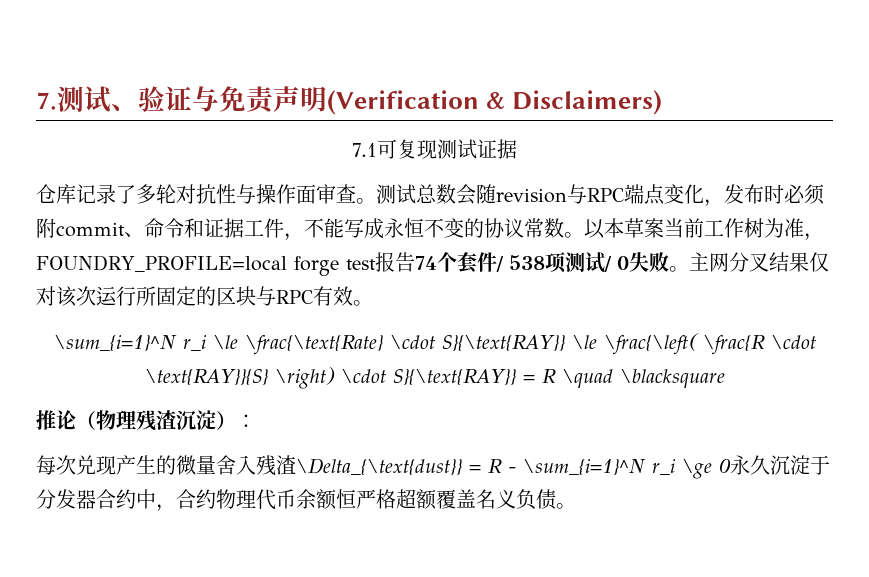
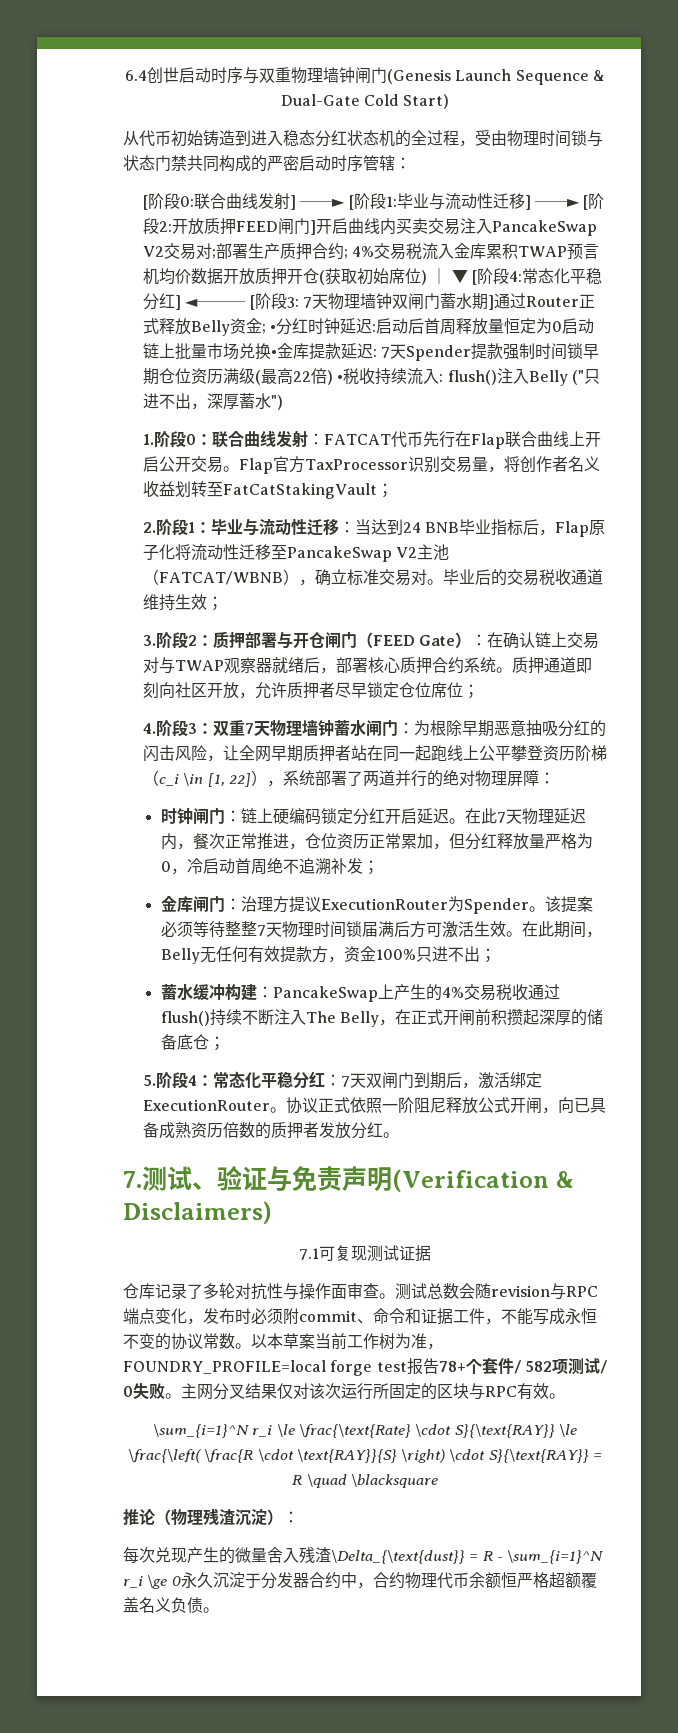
(36, 101) none -> [125,67,605,85] [280,94,450,109] [123,130,603,147] [123,155,411,172] [142,193,605,210] [142,218,597,236] [142,243,600,260] [142,268,602,285] [142,293,595,310] [142,318,595,336] [142,343,600,361] [142,368,600,386] [142,393,283,410] [142,430,601,449] [142,456,600,474] [142,481,393,499] [142,518,606,537] [142,544,450,562] [142,569,603,586] [142,594,223,611] [142,631,600,649] [142,657,592,674] [142,682,479,699] [142,719,606,737] [142,745,607,762] [142,770,555,787] [160,808,586,825] [160,833,593,850] [160,858,379,875] [160,895,593,914] [160,921,602,938] [160,946,496,964] [160,983,560,1002] [160,1009,603,1027] [160,1034,225,1051] [142,1071,542,1089] [142,1097,606,1114] [142,1122,399,1139] 6.4创世启动时序与双重物理墙钟闸门(Genesis Launch Sequence & Dual-Gate Cold Start) // 从代币初始铸造到进入稳态分红状态机的全过程，受由物理时间锁与状态门禁共同构成的严密启动时序管辖： // [阶段0:联合曲线发射] ──► [阶段1:毕业与流动性迁移] ──► [阶段2:开放质押FEED闸门]开启曲线内买卖交易注入PancakeSwap V2交易对;部署生产质押合约; 4%交易税流入金库累积TWAP预言机均价数据开放质押开仓(获取初始席位) │ ▼ [阶段4:常态化平稳分红] ◄─── [阶段3: 7天物理墙钟双闸门蓄水期]通过Router正式释放Belly资金; •分红时钟延迟:启动后首周释放量恒定为0启动链上批量市场兑换•金库提款延迟: 7天Spender提款强制时间锁早期仓位资历满级(最高22倍) •税收持续流入: flush()注入Belly ("只进不出，深厚蓄水") // 1.阶段0：联合曲线发射：FATCAT代币先行在Flap联合曲线上开启公开交易。Flap官方TaxProcessor识别交易量，将创作者名义收益划转至FatCatStakingVault； // 2.阶段1：毕业与流动性迁移：当达到24 BNB毕业指标后，Flap原子化将流动性迁移至PancakeSwap V2主池（FATCAT/WBNB），确立标准交易对。毕业后的交易税收通道维持生效； // 3.阶段2：质押部署与开仓闸门（FEED Gate）：在确认链上交易对与TWAP观察器就绪后，部署核心质押合约系统。质押通道即刻向社区开放，允许质押者尽早锁定仓位席位； // 4.阶段3：双重7天物理墙钟蓄水闸门：为根除早期恶意抽吸分红的闪击风险，让全网早期质押者站在同一起跑线上公平攀登资历阶梯（c_i \in [1, 22]），系统部署了两道并行的绝对物理屏障： // 时钟闸门：链上硬编码锁定分红开启延迟。在此7天物理延迟内，餐次正常推进，仓位资历正常累加，但分红释放量严格为0，冷启动首周绝不追溯补发； // 金库闸门：治理方提议ExecutionRouter为Spender。该提案必须等待整整7天物理时间锁届满后方可激活生效。在此期间，Belly无任何有效提款方，资金100%只进不出； // 蓄水缓冲构建：PancakeSwap上产生的4%交易税收通过flush()持续不断注入The Belly，在正式开闸前积攒起深厚的储备底仓； // 5.阶段4：常态化平稳分红：7天双闸门到期后，激活绑定ExecutionRouter。协议正式依照一阶阻尼释放公式开闸，向已具备成熟资历倍数的质押者发放分红。 //
[415,256,437,270] 74 -> [438,1361,466,1372] 78+
[509,255,545,270] 538 -> [524,1361,552,1372] 582

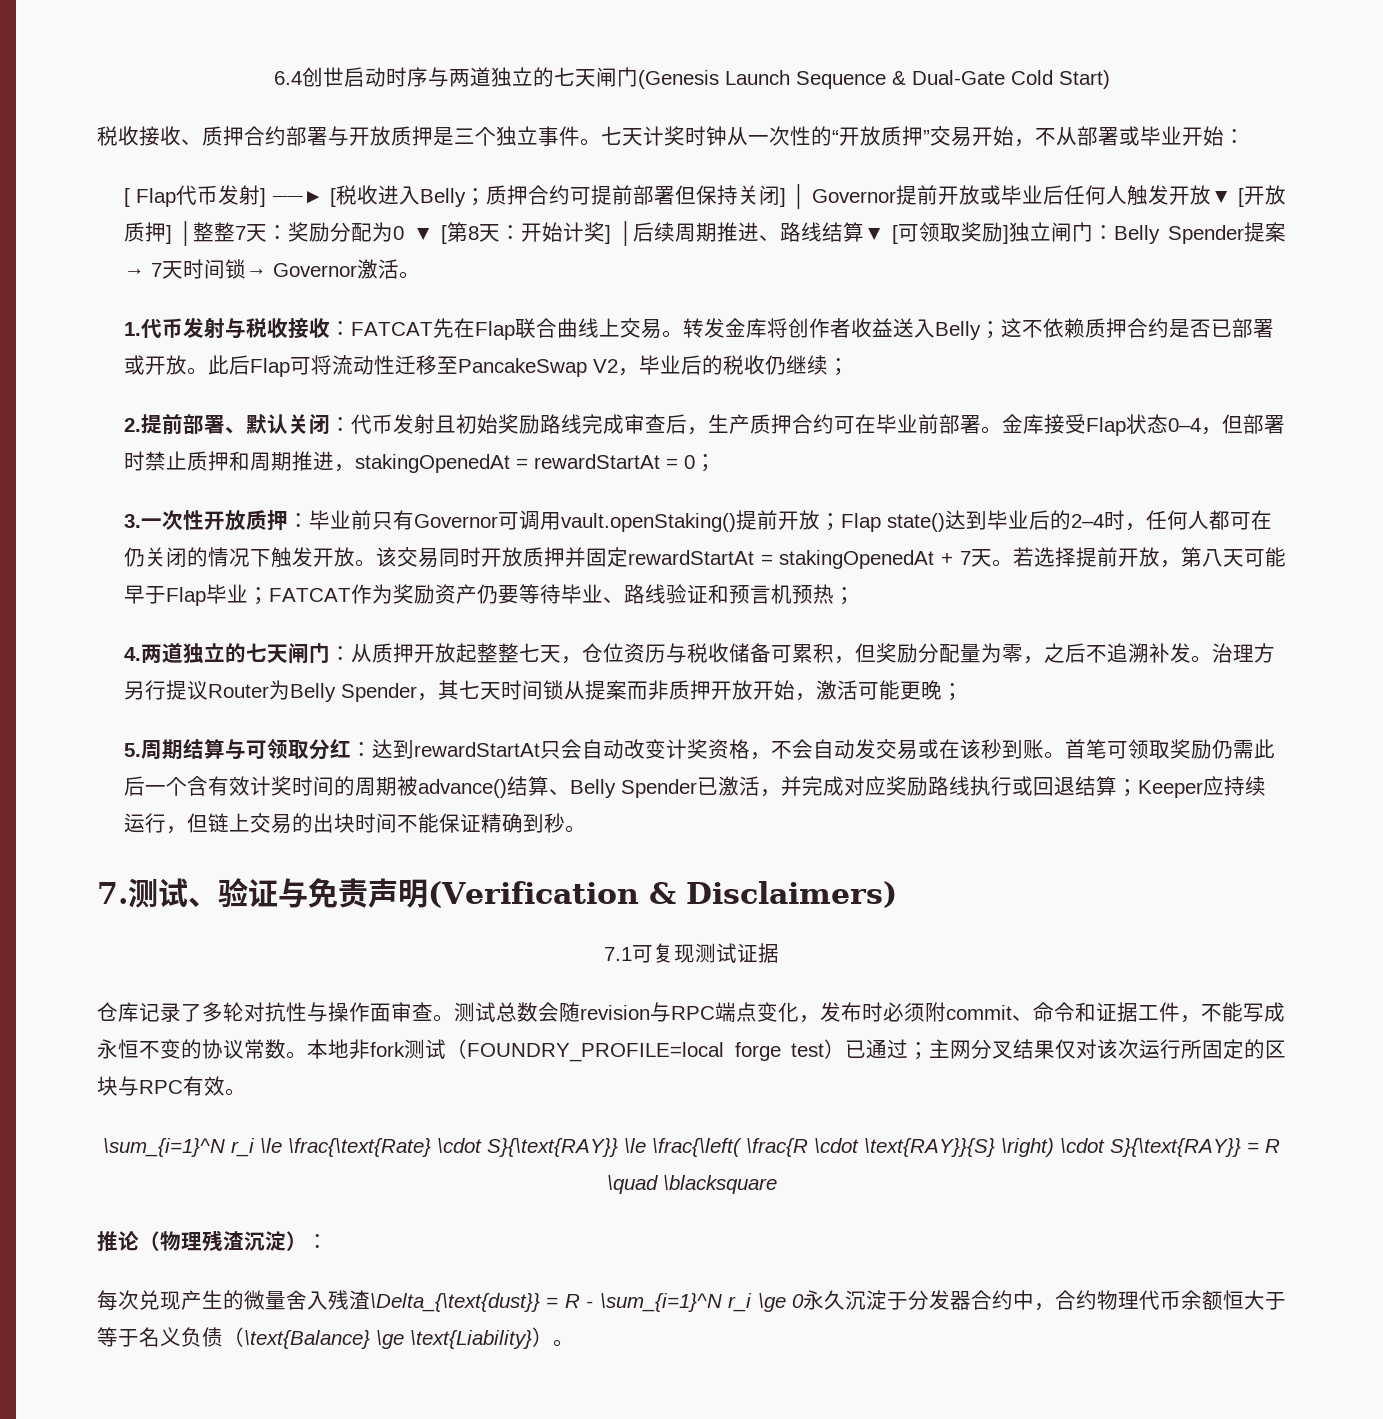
[259,67,356,84] 双重物理墙钟 -> [448,67,596,87] 两道独立的七天
[123,130,603,147] [123,155,411,172] [142,193,605,210] [142,218,597,236] [142,243,600,260] [142,268,602,285] [142,293,595,310] [142,318,595,336] [142,343,600,361] [142,368,600,386] [142,393,283,410] [142,430,601,449] [142,456,600,474] [142,481,393,499] [142,518,606,537] [142,544,175,561] 从代币初始铸造到进入稳态分红状态机的全过程，受由物理时间锁与状态门禁共同构成的严密启动时序管辖： // [阶段0:联合曲线发射] ──► [阶段1:毕业与流动性迁移] ──► [阶段2:开放质押FEED闸门]开启曲线内买卖交易注入PancakeSwap V2交易对;部署生产质押合约; 4%交易税流入金库累积TWAP预言机均价数据开放质押开仓(获取初始席位) │ ▼ [阶段4:常态化平稳分红] ◄─── [阶段3: 7天物理墙钟双闸门蓄水期]通过Router正式释放Belly资金; •分红时钟延迟:启动后首周释放量恒定为0启动链上批量市场兑换•金库提款延迟: 7天Spender提款强制时间锁早期仓位资历满级(最高22倍) •税收持续流入: flush()注入Belly ("只进不出，深厚蓄水") // 1.阶段0：联合曲线发射：FATCAT代币先行在Flap联合曲线上开启公开交易。Flap官方TaxProcessor识别交易量，将创作者名义收益划转至FatCatStakingVault； // 2.阶段1：毕业与流动性迁移：当达到24 BNB毕业指标后，Flap原子化 -> [97,126,1245,147] [123,184,1287,209] [123,221,1286,246] [123,259,420,279] [123,318,1274,340] [123,355,311,377] 税收接收、质押合约部署与开放质押是三个独立事件。七天计奖时钟从一次性的“开放质押”交易开始，不从部署或毕业开始： // [ Flap代币发射] ──► [税收进入Belly；质押合约可提前部署但保持关闭] │ Governor提前开放或毕业后任何人触发开放▼ [开放质押] │整整7天：奖励分配为0 ▼ [第8天：开始计奖] │后续周期推进、路线结算▼ [可领取奖励]独立闸门：Belly Spender提案→ 7天时间锁→ Governor激活。 // 1.代币发射与税收接收：FATCAT先在Flap联合曲线上交易。转发金库将创作者收益送入Belly；这不依赖质押合约是否已部署或开放。此后Flap可
[417,544,450,560] [142,569,603,586] [142,594,223,611] [142,631,600,649] [142,657,592,674] [142,682,479,699] [142,719,606,737] [142,745,607,762] [142,770,555,787] [160,808,586,825] [160,833,593,850] [160,858,379,875] [160,895,593,914] [160,921,602,938] [160,946,496,964] [160,983,560,1002] [160,1009,603,1027] [160,1034,225,1051] [142,1071,542,1089] [142,1097,606,1114] [142,1122,383,1139] 主池（FATCAT/WBNB），确立标准交易对。毕业后的交易税收通道维持生效； // 3.阶段2：质押部署与开仓闸门（FEED Gate）：在确认链上交易对与TWAP观察器就绪后，部署核心质押合约系统。质押通道即刻向社区开放，允许质押者尽早锁定仓位席位； // 4.阶段3：双重7天物理墙钟蓄水闸门：为根除早期恶意抽吸分红的闪击风险，让全网早期质押者站在同一起跑线上公平攀登资历阶梯（c_i \in [1, 22]），系统部署了两道并行的绝对物理屏障： // 时钟闸门：链上硬编码锁定分红开启延迟。在此7天物理延迟内，餐次正常推进，仓位资历正常累加，但分红释放量严格为0，冷启动首周绝不追溯补发； // 金库闸门：治理方提议ExecutionRouter为Spender。该提案必须等待整整7天物理时间锁届满后方可激活生效。在此期间，Belly无任何有效提款方，资金100%只进不出； // 蓄水缓冲构建：PancakeSwap上产生的4%交易税收通过flush()持续不断注入The Belly，在正式开闸前积攒起深厚的储备底仓； // 5.阶段4：常态化平稳分红：7天双闸门到期后，激活绑定ExecutionRouter。协议正式依照一阶阻尼释放公式开闸，向已具备成熟资历倍数的质押者发放分红 -> [617,355,849,376] [123,414,1285,436] [123,451,716,473] [123,510,1272,532] [123,547,1287,569] [123,584,855,606] [123,643,1275,664] [123,680,963,702] [123,739,1275,760] [123,776,1266,798] [123,813,565,834] ，毕业后的税收仍继续； // 2.提前部署、默认关闭：代币发射且初始奖励路线完成审查后，生产质押合约可在毕业前部署。金库接受Flap状态0–4，但部署时禁止质押和周期推进，stakingOpenedAt = rewardStartAt = 0； // 3.一次性开放质押：毕业前只有Governor可调用vault.openStaking()提前开放；Flap state()达到毕业后的2–4时，任何人都可在仍关闭的情况下触发开放。该交易同时开放质押并固定rewardStartAt = stakingOpenedAt + 7天。若选择提前开放，第八天可能早于Flap毕业；FATCAT作为奖励资产仍要等待毕业、路线验证和预言机预热； // 4.两道独立的七天闸门：从质押开放起整整七天，仓位资历与税收储备可累积，但奖励分配量为零，之后不追溯补发。治理方另行提议Router为Belly Spender，其七天时间锁从提案而非质押开放开始，激活可能更晚； // 5.周期结算与可领取分红：达到rewardStartAt只会自动改变计奖资格，不会自动发交易或在该秒到账。首笔可领取奖励仍需此后一个含有效计奖时间的周期被advance()结算、Belly Spender已激活，并完成对应奖励路线执行或回退结算；Keeper应持续运行，但链上交易的出块时间不能保证精确到秒
[251,1333,443,1350] [123,1357,607,1376] [123,1383,181,1400] 以本草案当前工作树为准，FOUNDRY_PROFILE=local forge test报告78+个套件/ 582项测试/ 0失败。 -> [307,1039,929,1062] 本地非fork测试（FOUNDRY_PROFILE=local forge test）已通过；
[516,1572,597,1588] [123,1597,203,1613] 严格超额覆盖名义负债 -> [1244,1290,1286,1310] [97,1327,553,1349] 大于等于名义负债（\text{Balance} \ge \text{Liability}）

